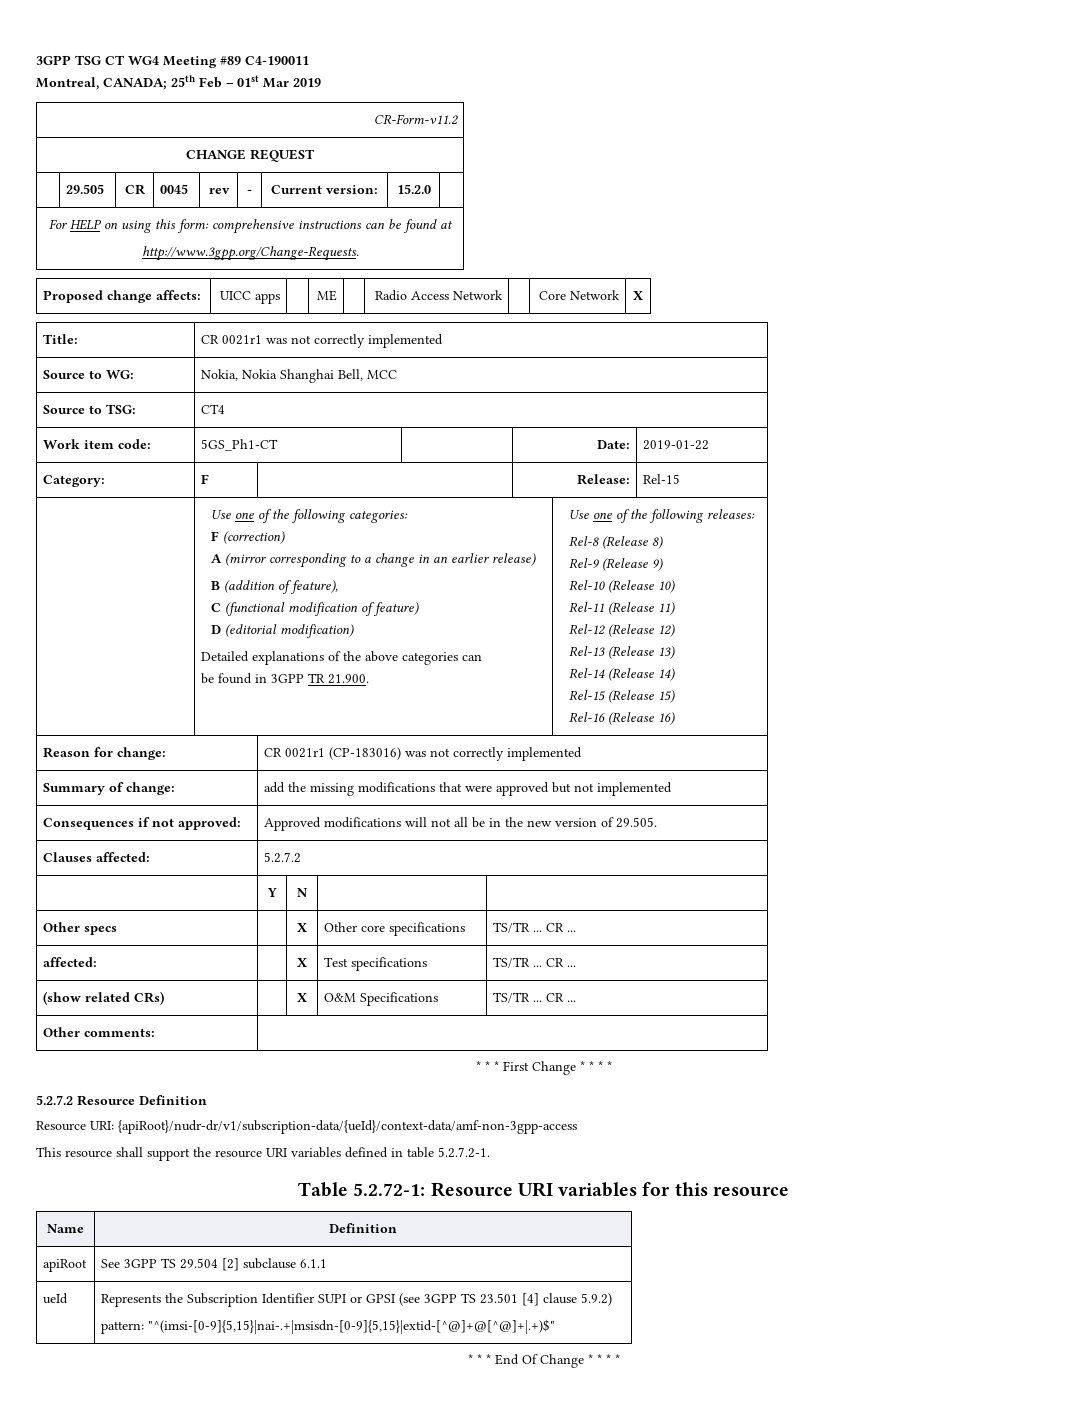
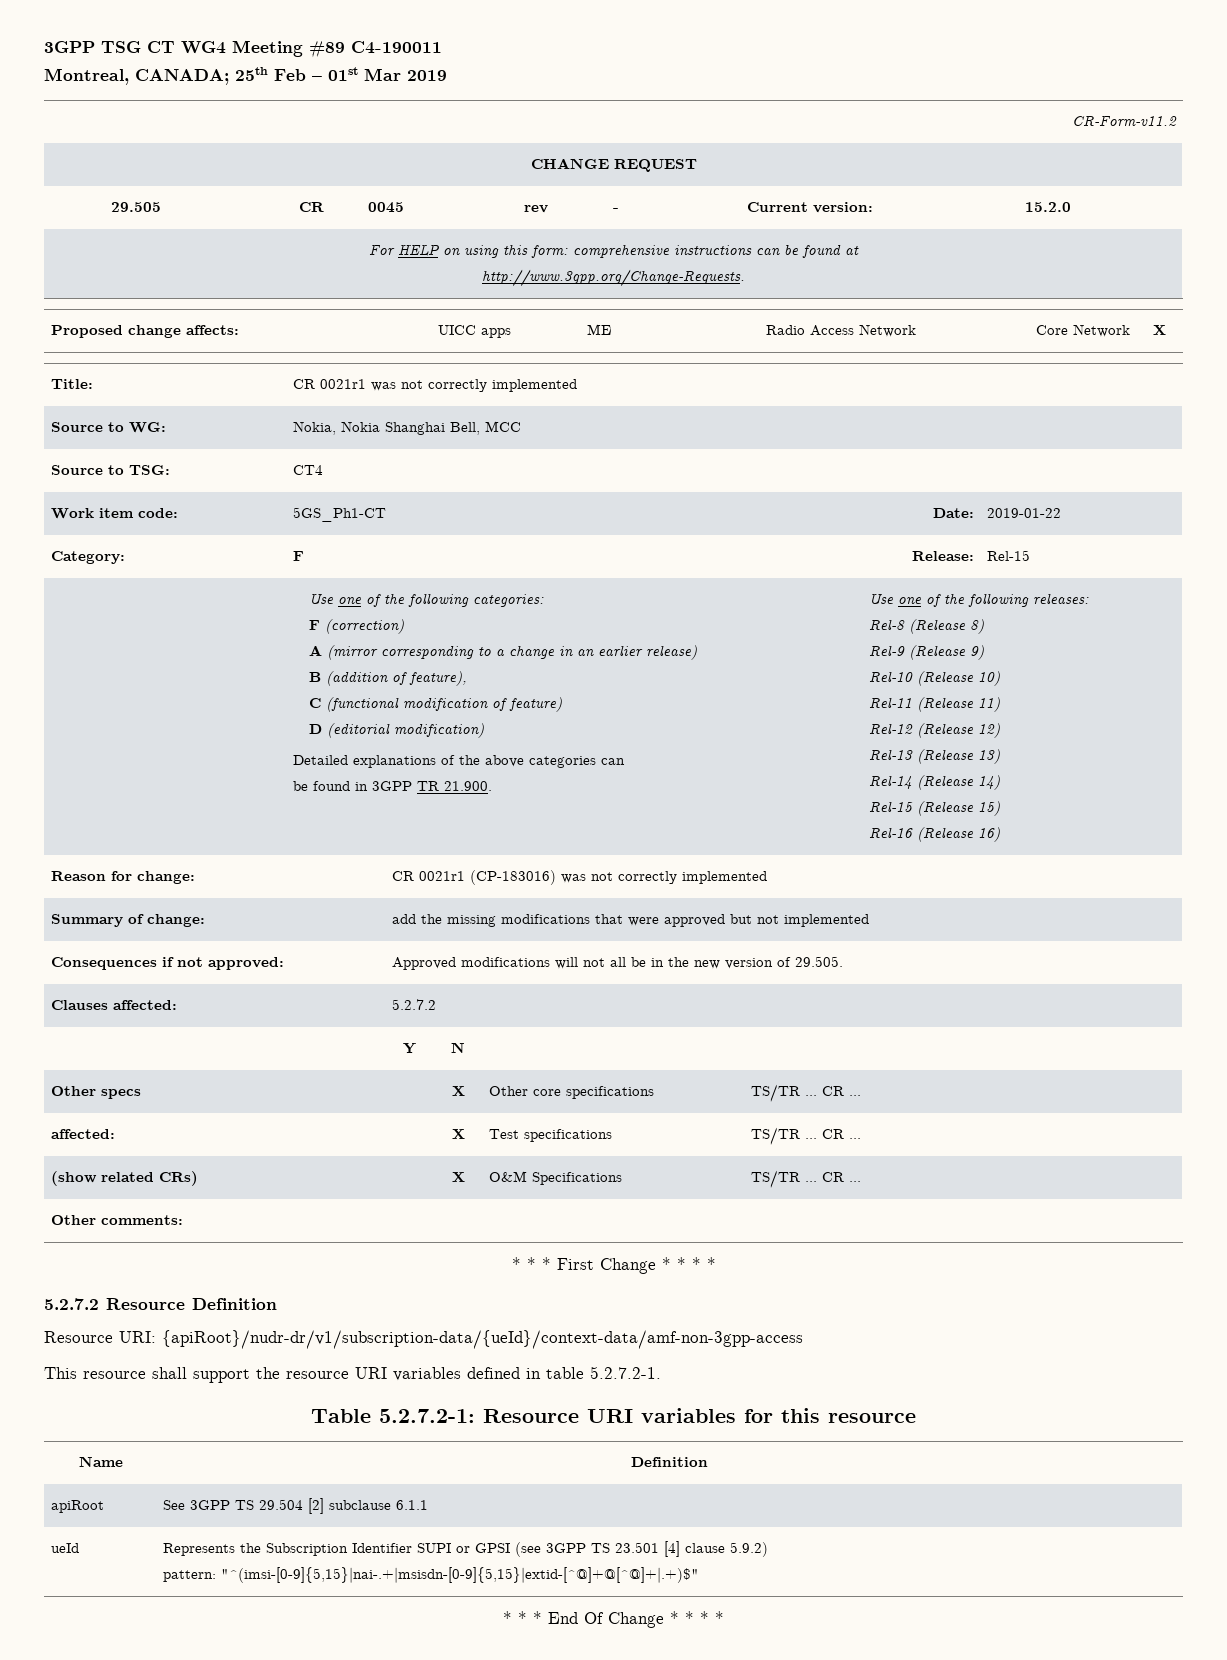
[353,1183,426,1196] 5.2.72-1: -> [379,1409,475,1423] 5.2.7.2-1:

